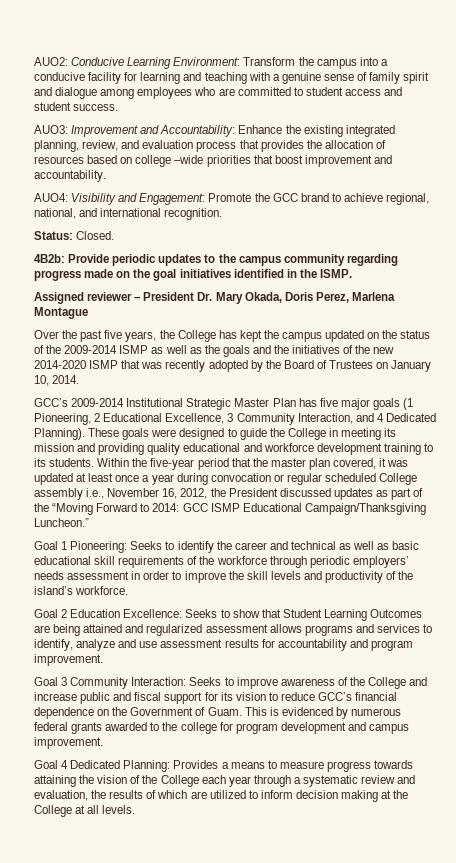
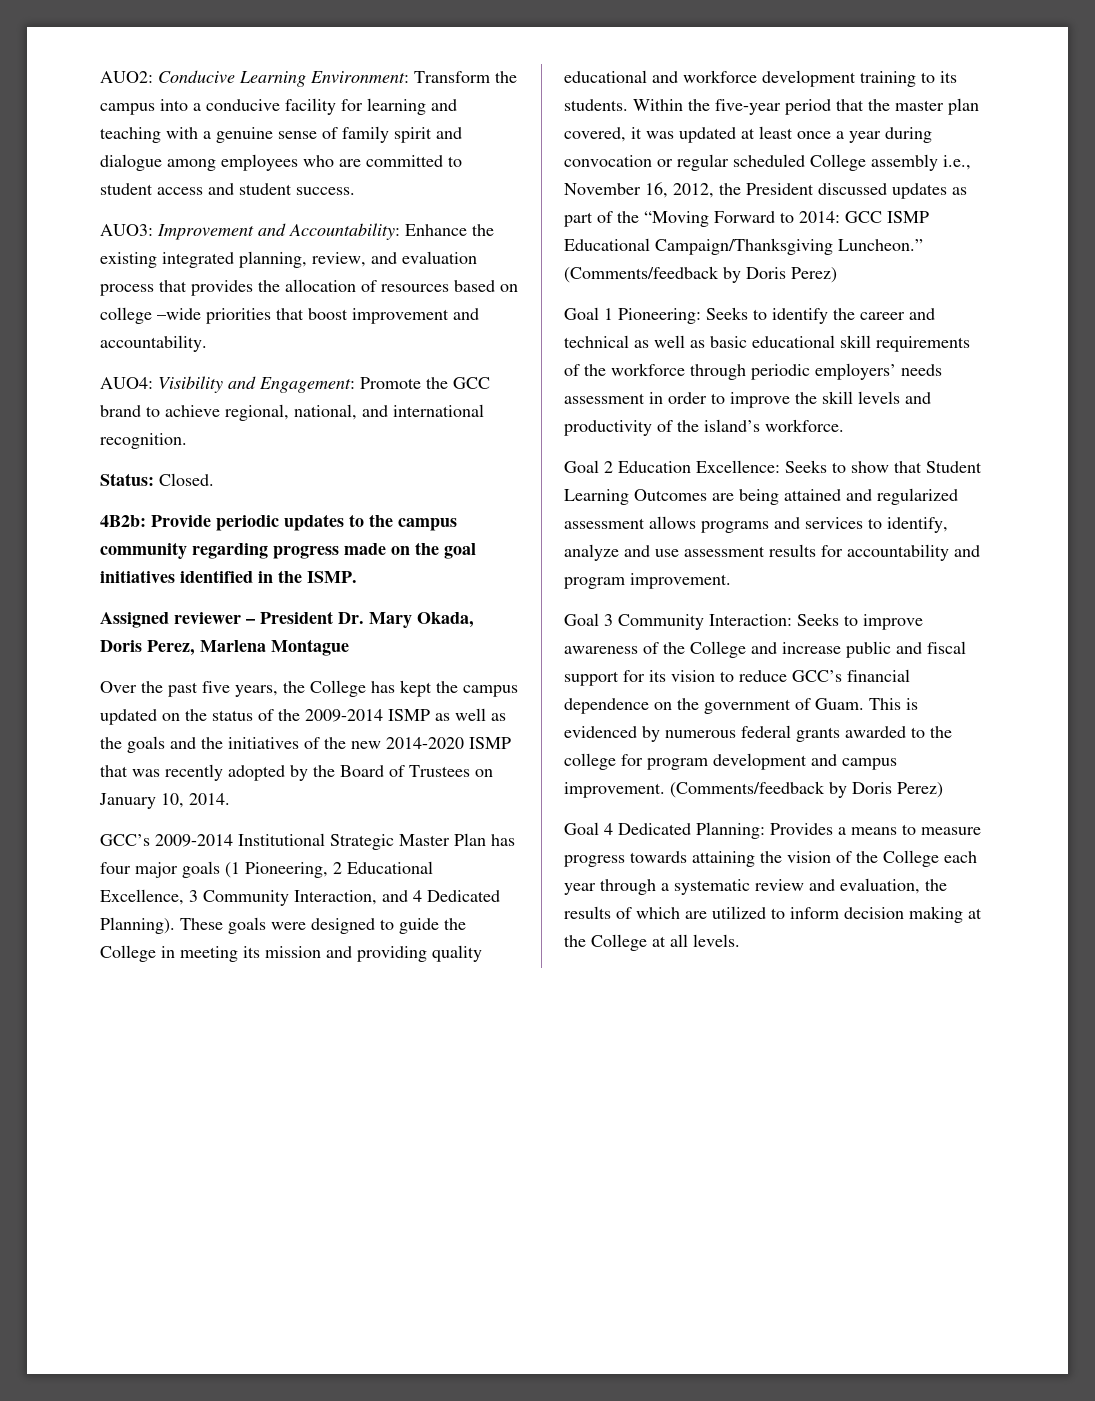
[319,398,338,407] five -> [100,862,131,874] four
(89, 522) none -> [564,266,837,283] (Comments/feedback by Doris Perez)
[130,707,194,716] Government -> [704,699,791,714] government
(103, 743) none -> [670,781,943,798] (Comments/feedback by Doris Perez)

